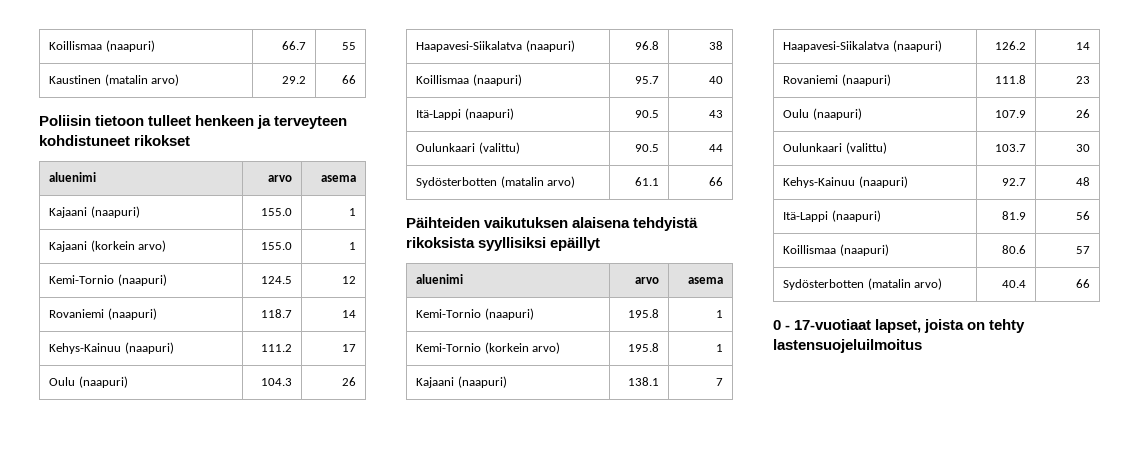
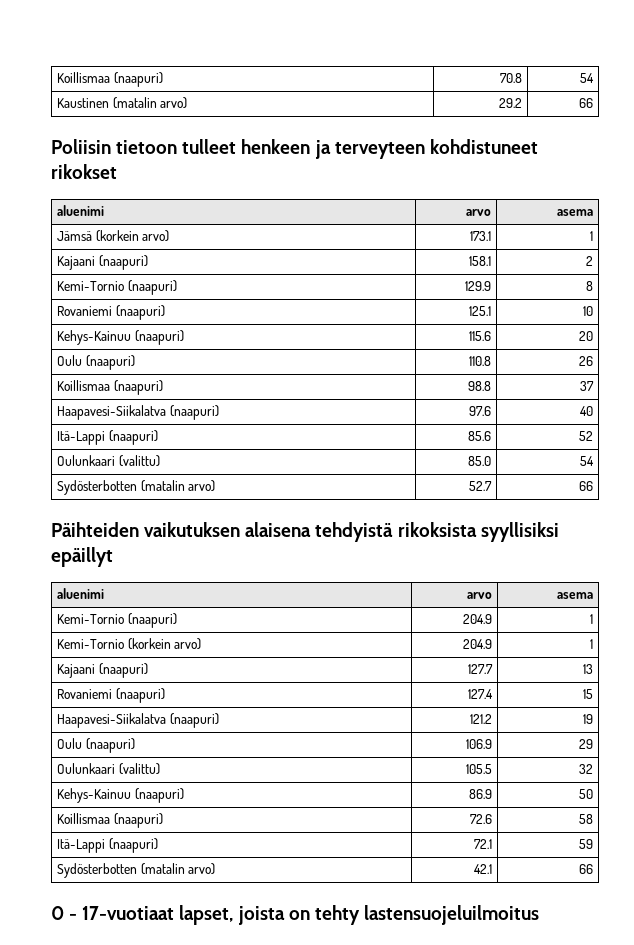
[49,40,155,52] [281,41,306,50] [341,42,356,50] Koillismaa (naapuri) | 66.7 | 55 -> [56,72,163,87] [500,73,523,83] [580,73,595,83] Koillismaa (naapuri) | 70.8 | 54
[49,206,140,218] [260,208,292,216] [348,208,356,216] [49,240,167,252] [260,242,292,250] [348,242,356,250] [49,274,167,286] [260,276,292,284] [341,276,356,284] [49,308,157,320] [260,309,292,318] [341,310,356,318] [49,342,174,354] [260,344,292,352] [341,344,356,352] [49,376,128,388] [260,378,292,386] [341,377,356,386] [416,40,575,52] [634,41,659,50] [708,41,723,50] [416,74,522,86] [634,76,659,84] Kajaani (naapuri) | 155.0 | 1 // Kajaani (korkein arvo) | 155.0 | 1 // Kemi-Tornio (naapuri) | 124.5 | 12 // Rovaniemi (naapuri) | 118.7 | 14 // Kehys-Kainuu (naapuri) | 111.2 | 17 // Oulu (naapuri) | 104.3 | 26 // Haapavesi-Siikalatva (naapuri) | 96.8 | 38 // Koillismaa (naapuri) | 95.7 -> [56,230,170,242] [470,231,492,241] [590,231,594,241] [56,255,148,270] [469,256,492,266] [586,256,594,266] [56,280,177,295] [465,281,492,291] [586,281,594,291] [56,305,165,320] [469,306,492,316] [583,306,594,316] [56,330,184,345] [469,331,492,341] [579,331,594,341] [56,355,135,370] [469,356,492,366] [579,356,594,366] [56,380,163,395] [468,381,492,391] [580,381,595,391] [56,405,219,420] [469,406,492,416] Jämsä (korkein arvo) | 173.1 | 1 // Kajaani (naapuri) | 158.1 | 2 // Kemi-Tornio (naapuri) | 129.9 | 8 // Rovaniemi (naapuri) | 125.1 | 10 // Kehys-Kainuu (naapuri) | 115.6 | 20 // Oulu (naapuri) | 110.8 | 26 // Koillismaa (naapuri) | 98.8 | 37 // Haapavesi-Siikalatva (naapuri) | 97.6
[634,110,659,118] [708,110,723,118] [416,142,520,154] [634,144,659,152] [708,144,723,152] [416,176,576,188] [634,177,659,186] 90.5 | 43 // Oulunkaari (valittu) | 90.5 | 44 // Sydösterbotten (matalin arvo) | 61.1 -> [468,431,492,441] [579,431,594,441] [56,455,160,467] [468,456,492,466] [580,456,595,466] [56,480,216,495] [469,481,493,491] 85.6 | 52 // Oulunkaari (valittu) | 85.0 | 54 // Sydösterbotten (matalin arvo) | 52.7
[627,309,659,318] 195.8 -> [463,614,493,624] 204.9
[627,343,659,352] [715,344,723,352] [416,376,507,388] [627,377,659,386] [715,378,723,386] [783,40,942,52] [994,41,1026,50] [1075,42,1090,50] [783,74,891,86] [994,75,1026,84] [1075,76,1090,84] [783,108,862,120] [994,110,1026,118] [1075,109,1090,118] [783,142,887,154] [994,144,1026,152] [1075,144,1090,152] [783,176,908,188] [1001,178,1026,186] [1075,177,1090,186] [783,210,881,222] [1001,211,1026,220] [1075,211,1090,220] [783,244,889,256] [1001,245,1026,254] [1075,246,1090,254] [783,278,943,290] [1001,280,1026,288] 195.8 | 1 // Kajaani (naapuri) | 138.1 | 7 // Haapavesi-Siikalatva (naapuri) | 126.2 | 14 // Rovaniemi (naapuri) | 111.8 | 23 // Oulu (naapuri) | 107.9 | 26 // Oulunkaari (valittu) | 103.7 | 30 // Kehys-Kainuu (naapuri) | 92.7 | 48 // Itä-Lappi (naapuri) | 81.9 | 56 // Koillismaa (naapuri) | 80.6 | 57 // Sydösterbotten (matalin arvo) | 40.4 -> [463,639,493,649] [590,639,594,649] [56,663,148,678] [468,664,494,674] [583,664,594,674] [56,688,165,703] [468,689,494,699] [583,689,594,699] [56,713,219,728] [470,714,493,724] [583,714,594,724] [56,738,135,753] [466,739,493,749] [579,739,594,749] [56,763,160,775] [466,764,493,774] [579,764,594,774] [56,788,184,803] [469,789,493,799] [579,789,594,799] [56,813,163,828] [470,814,493,824] [579,814,594,824] [56,838,158,853] [474,839,493,849] [579,839,594,849] [56,863,216,878] [474,864,493,874] 204.9 | 1 // Kajaani (naapuri) | 127.7 | 13 // Rovaniemi (naapuri) | 127.4 | 15 // Haapavesi-Siikalatva (naapuri) | 121.2 | 19 // Oulu (naapuri) | 106.9 | 29 // Oulunkaari (valittu) | 105.5 | 32 // Kehys-Kainuu (naapuri) | 86.9 | 50 // Koillismaa (naapuri) | 72.6 | 58 // Itä-Lappi (naapuri) | 72.1 | 59 // Sydösterbotten (matalin arvo) | 42.1

